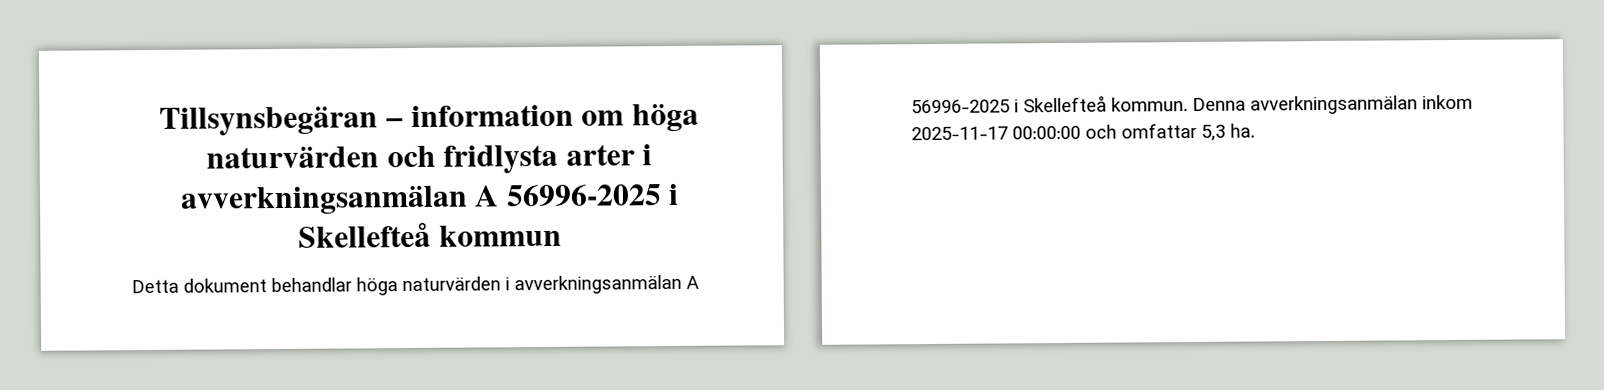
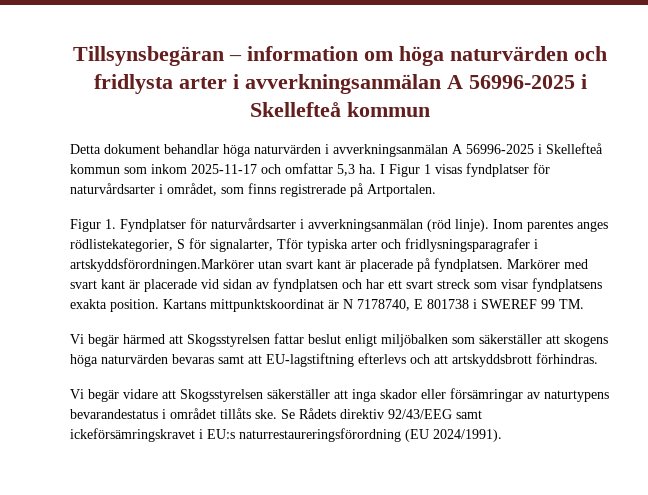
[1111,95,1418,115] kommun. Denna avverkningsanmälan -> [70,164,147,174] kommun som
[1012,125,1081,140] 00:00:00 -> (257, 169) none
(1255, 130) none -> [380,163,550,177] [70,183,436,197] [70,218,608,232] [70,238,538,252] [70,258,588,272] [70,278,602,292] [70,299,584,312] [70,333,608,347] [70,353,598,367] [70,388,609,402] [70,408,482,419] [70,428,502,442] I Figur 1 visas fyndplatser för naturvårdsarter i området, som finns registrerade på Artportalen. // Figur 1. Fyndplatser för naturvårdsarter i avverkningsanmälan (röd linje). Inom parentes anges rödlistekategorier, S för signalarter, Tför typiska arter och fridlysningsparagrafer i artskyddsförordningen.Markörer utan svart kant är placerade på fyndplatsen. Markörer med svart kant är placerade vid sidan av fyndplatsen och har ett svart streck som visar fyndplatsens exakta position. Kartans mittpunktskoordinat är N 7178740, E 801738 i SWEREF 99 TM. // Vi begär härmed att Skogsstyrelsen fattar beslut enligt miljöbalken som säkerställer att skogens höga naturvärden bevaras samt att EU-lagstiftning efterlevs och att artskyddsbrott förhindras. // Vi begär vidare att Skogsstyrelsen säkerställer att inga skador eller försämringar av naturtypens bevarandestatus i området tillåts ske. Se Rådets direktiv 92/43/EEG samt ickeförsämringskravet i EU:s naturrestaureringsförordning (EU 2024/1991).

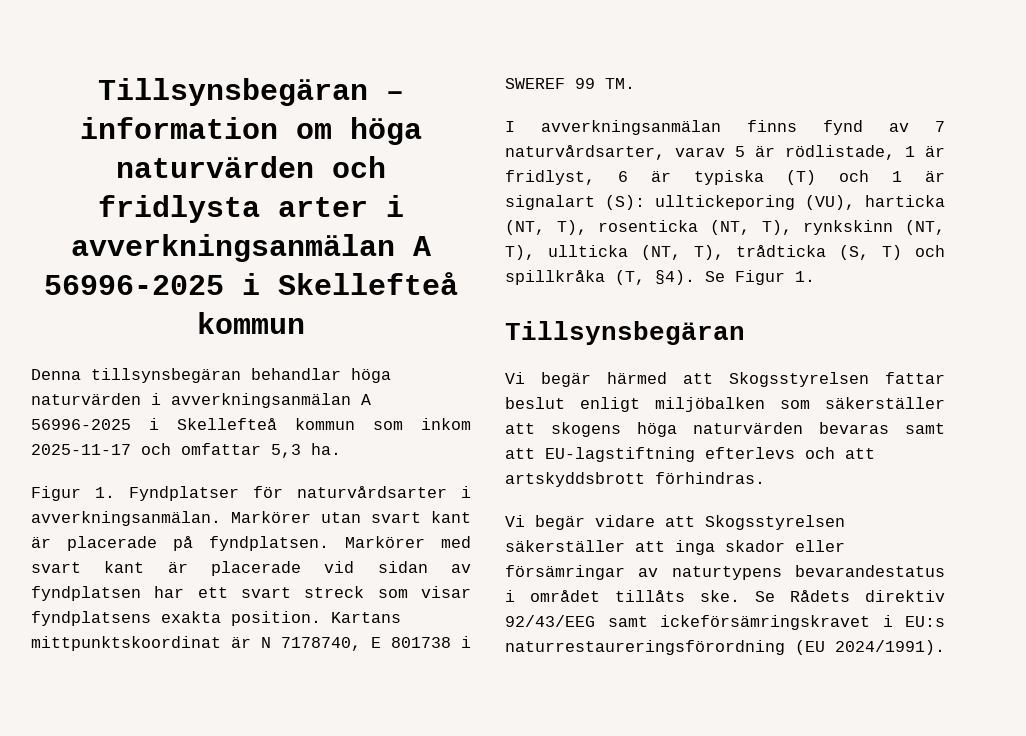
[70,144,160,154] Detta dokument -> [31,368,241,383] Denna tillsynsbegäran
[380,163,550,177] [70,183,436,197] I Figur 1 visas fyndplatser för naturvårdsarter i området, som finns registrerade på Artportalen. -> (341, 449) none
[308,219,608,232] [70,238,538,252] [70,258,254,272] avverkningsanmälan (röd linje). Inom parentes anges rödlistekategorier, S för signalarter, Tför typiska arter och fridlysningsparagrafer i artskyddsförordningen.Markörer -> [31,511,311,526] avverkningsanmälan. Markörer
[342,279,362,289] och -> (141, 593) none
(584, 304) none -> [505,120,945,135] [505,145,945,160] [505,170,945,185] [505,195,945,210] [505,220,945,235] [505,245,945,260] [505,270,815,285] [505,321,745,345] // I avverkningsanmälan finns fynd av 7 naturvårdsarter, varav 5 är rödlistade, 1 är fridlyst, 6 är typiska (T) och 1 är signalart (S): ulltickeporing (VU), harticka (NT, T), rosenticka (NT, T), rynkskinn (NT, T), ullticka (NT, T), trådticka (S, T) och spillkråka (T, §4). Se Figur 1. // Tillsynsbegäran

